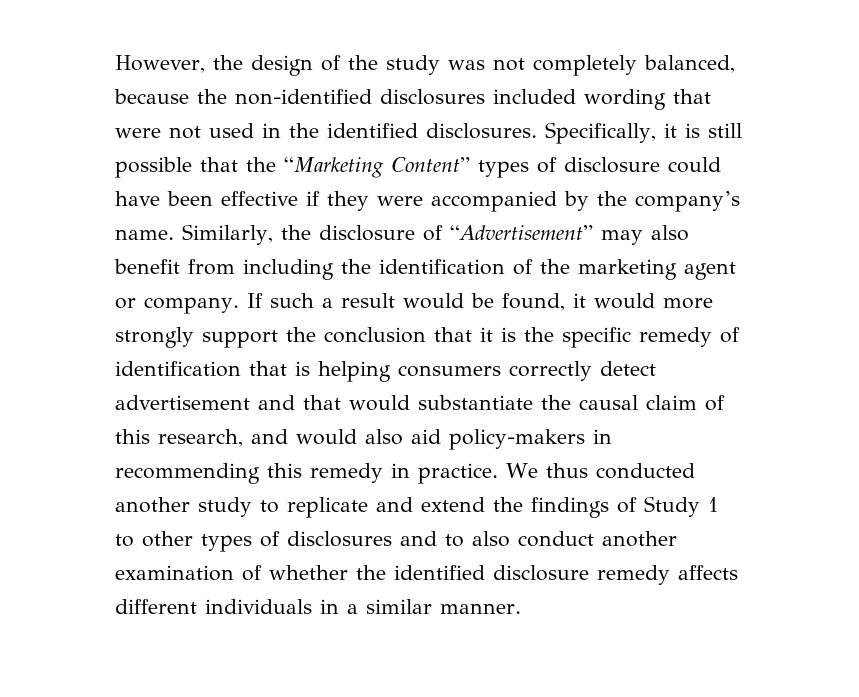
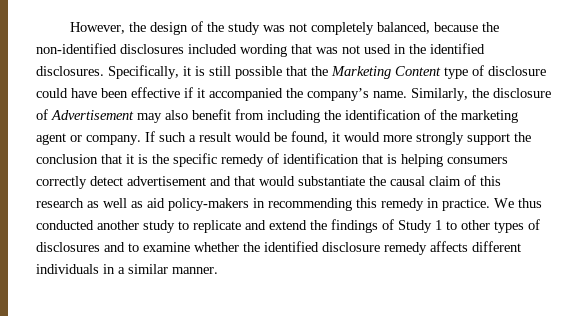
[115,128,161,138] were -> [316,47,338,54] was
[284,157,529,178] “Marketing Content” types -> [331,66,468,79] Marketing Content type
[327,191,589,212] they were accompanied by -> [197,88,283,101] it accompanied
[449,225,593,240] “Advertisement” -> [51,110,134,120] Advertisement
[158,429,403,447] research, and would also -> [36,198,143,208] research as well as
[472,531,677,547] [115,565,262,581] also conduct another examination of -> [143,242,190,252] examine

